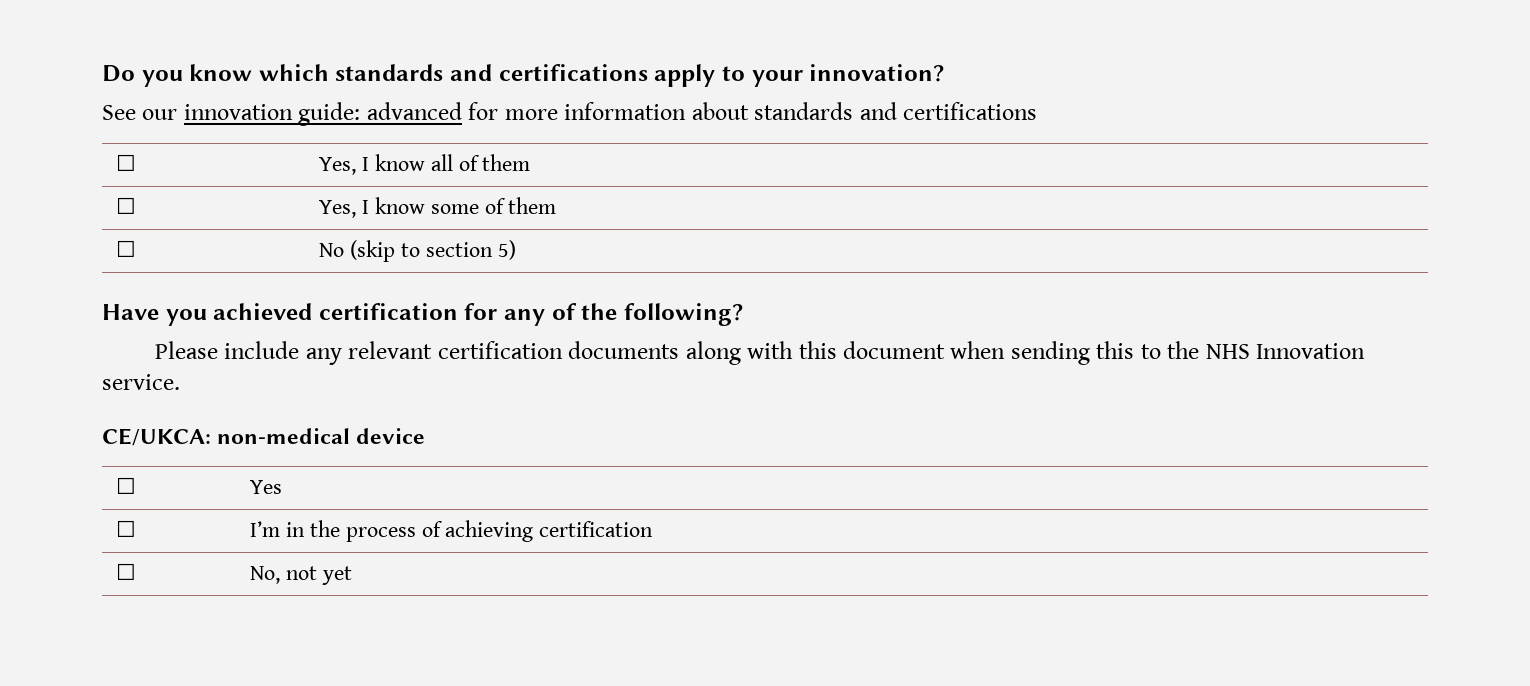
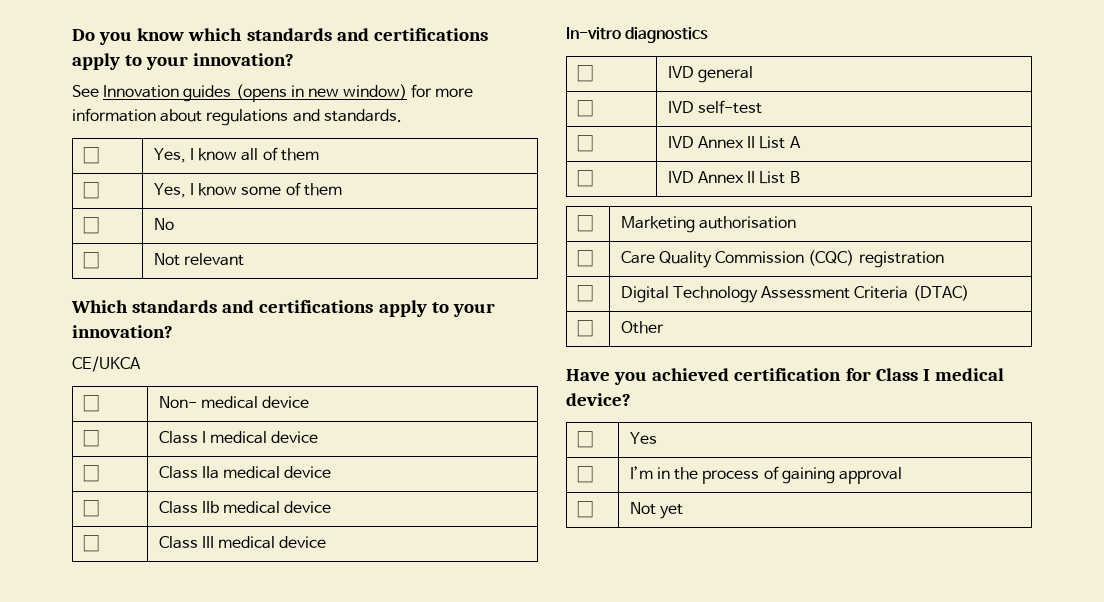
[142,102,462,126] our innovation guide: advanced -> [103,84,408,102] Innovation guides (opens in new window)
[754,102,1038,120] standards and certifications -> [206,109,402,126] regulations and standards.
[350,240,516,262] (skip to section 5) -> [82,252,99,269] [153,253,245,266] [71,300,495,317] [72,325,173,338] [72,356,141,372] [82,395,99,412] [158,396,310,409] [82,430,99,447] [158,431,319,444] [82,465,99,482] [158,466,332,479] [82,500,99,517] [158,501,332,514] [82,535,99,552] [158,536,327,549] [566,27,709,43] [576,65,593,82] [667,66,754,83] [576,100,593,117] [667,100,763,114] [576,135,593,152] [667,136,801,149] [576,170,593,187] [667,171,800,184] [576,215,593,232] [620,216,797,233] [576,250,593,267] [620,250,944,268] [576,285,593,302] [620,285,969,303] [576,320,593,337] [620,321,664,334] // ☐ | Not relevant // Which standards and certifications apply to your innovation? // CE/UKCA // ☐ | Non- medical device // ☐ | Class I medical device // ☐ | Class IIa medical device // ☐ | Class IIb medical device // ☐ | Class III medical device // In-vitro diagnostics // ☐ | IVD general // ☐ | IVD self-test // ☐ | IVD Annex II List A // ☐ | IVD Annex II List B // ☐ | Marketing authorisation // ☐ | Care Quality Commission (CQC) registration // ☐ | Digital Technology Assessment Criteria (DTAC) // ☐ | Other
[504,303,743,326] [154,341,1366,365] [102,374,180,390] [102,428,426,446] any of the following? // Please include any relevant certification documents along with this document when sending this to the NHS Innovation service. // CE/UKCA: non-medical device -> [875,368,1004,381] [566,393,631,406] Class I medical device?
[445,520,654,542] [116,563,137,580] [250,566,318,584] achieving certification // ☐ | No, not -> [781,467,903,484] [576,501,593,518] [629,502,656,515] gaining approval // ☐ | Not

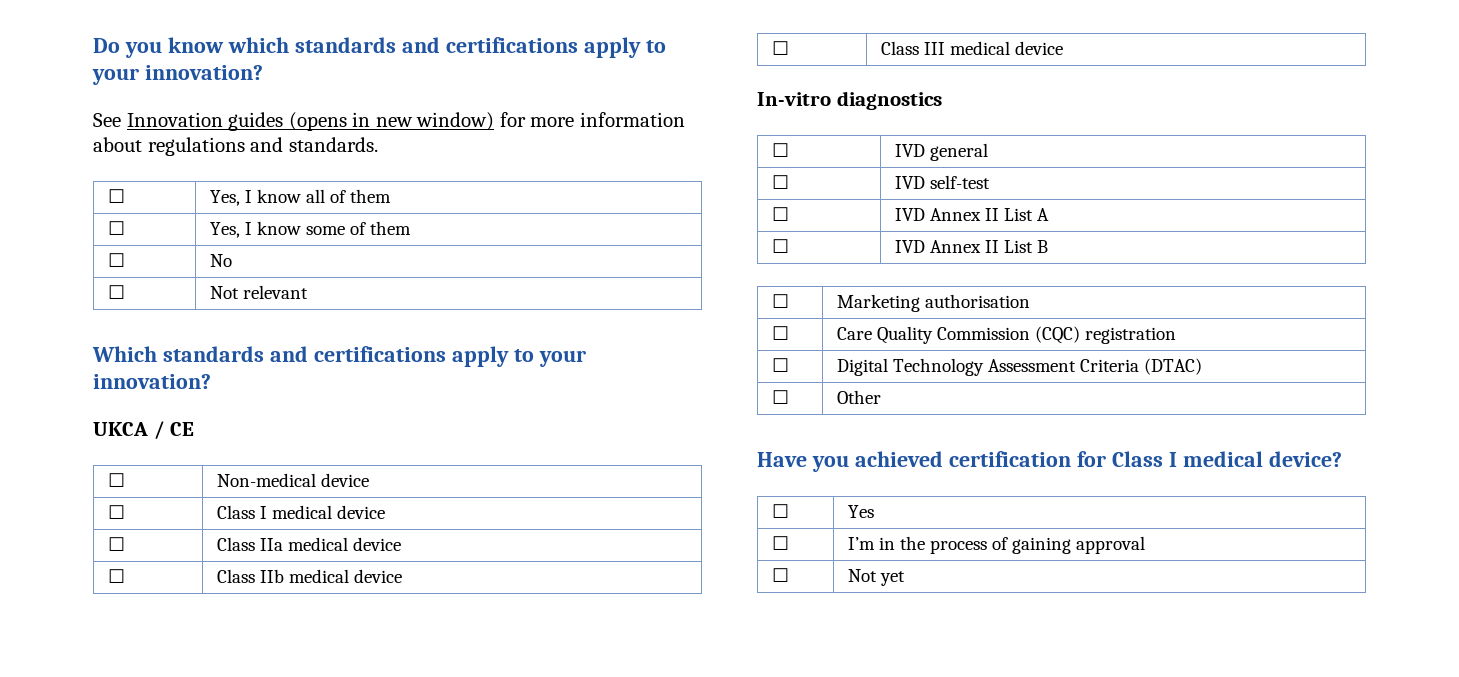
[72,356,141,372] [82,395,99,412] [158,396,259,409] CE/UKCA // ☐ | Non- medical -> [93,421,195,439] [108,473,126,487] [217,473,317,487] UKCA / CE // ☐ | Non-medical

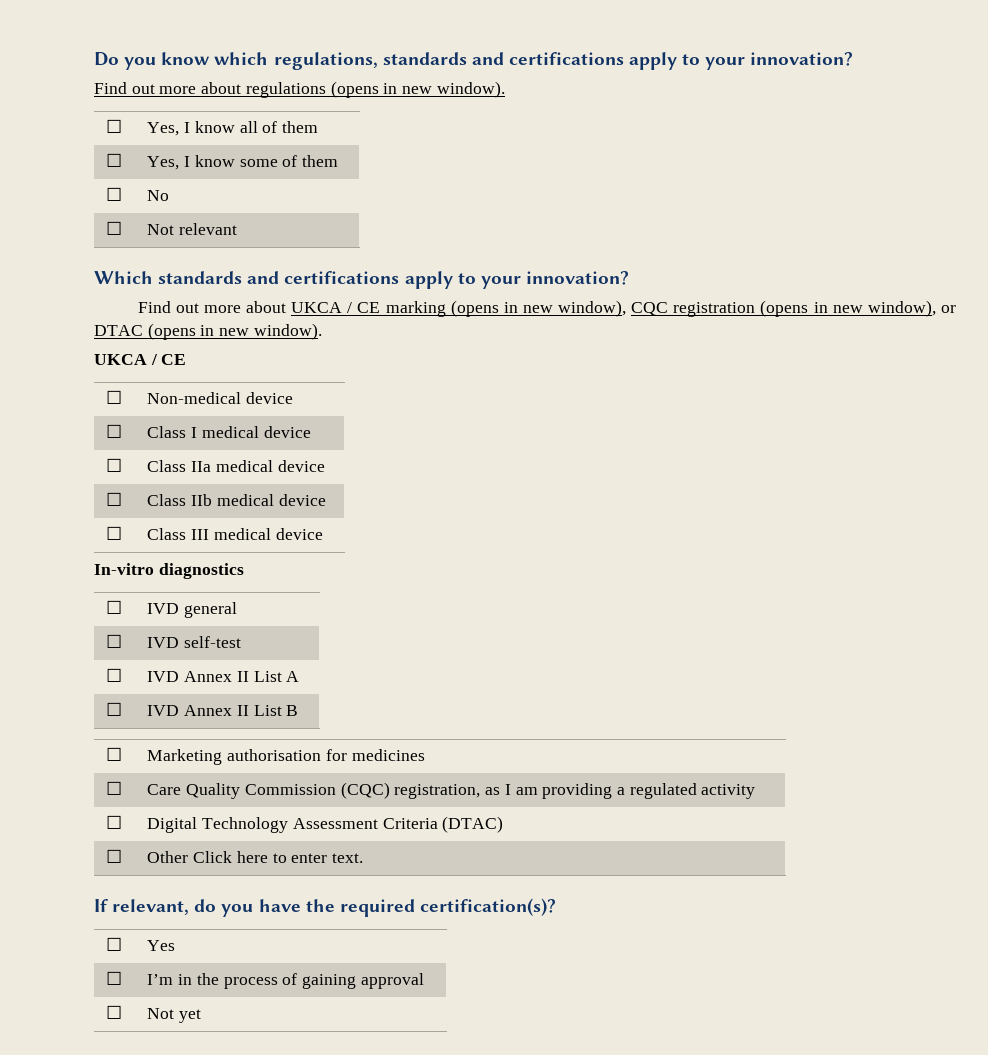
[294,37,666,58] [92,65,263,85] [93,112,685,131] [93,137,378,156] standards and certifications apply to your innovation? // See Innovation guides (opens in new window) for more information about regulations and standards. -> [273,52,854,70] [94,81,505,98] regulations, standards and certifications apply to your innovation? // Find out more about regulations (opens in new window).
(211, 381) none -> [137,300,957,317] [94,323,322,340] // Find out more about UKCA / CE marking (opens in new window), CQC registration (opens in new window), or DTAC (opens in new window).
(1031, 301) none -> [325,749,425,761] for medicines
[1085,327,1177,344] registration -> [394,783,756,799] registration, as I am providing a regulated activity
[757,451,1342,472] // Have you achieved certification for Class I medical device? -> [193,851,364,863] [94,898,556,917] Click here to enter text. // If relevant, do you have the required certification(s)?

